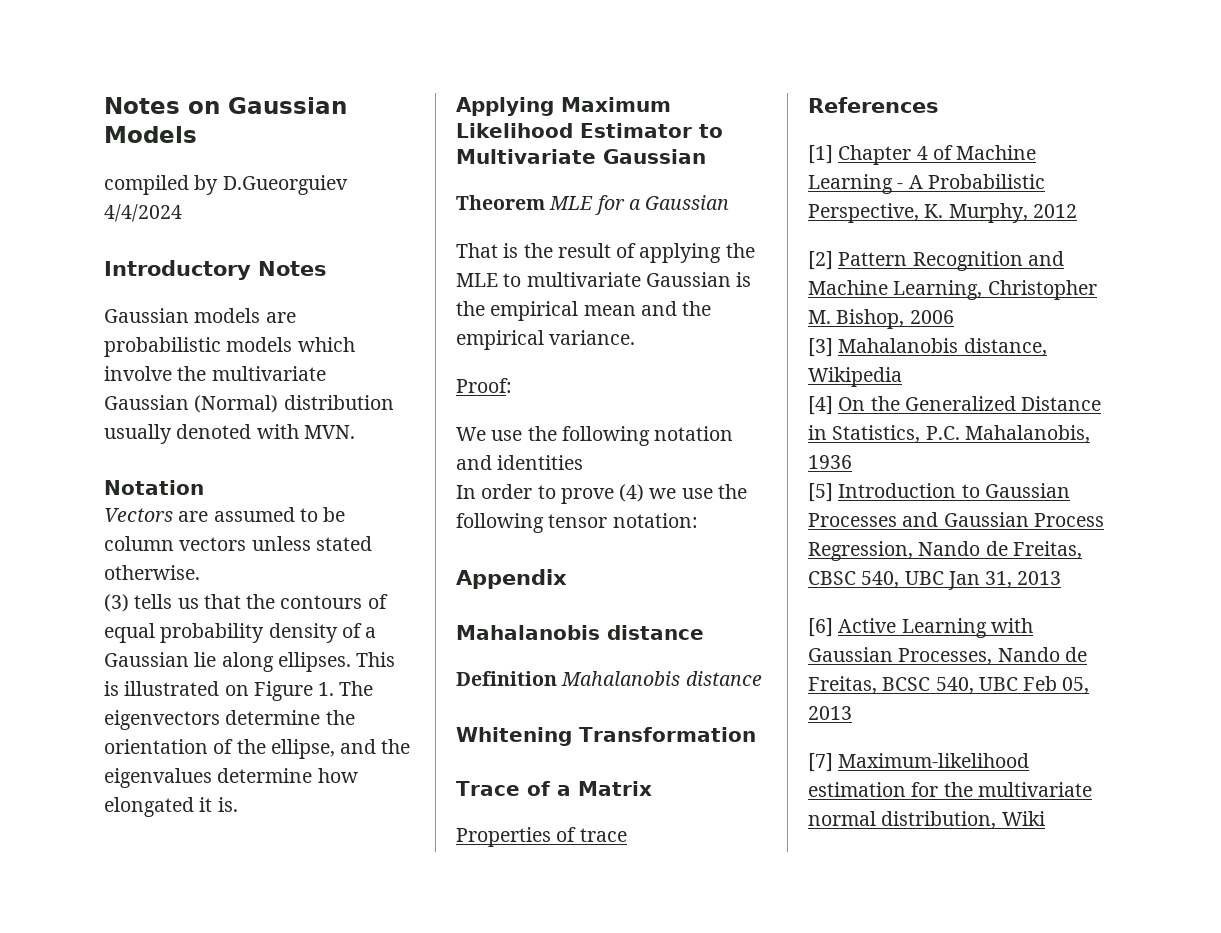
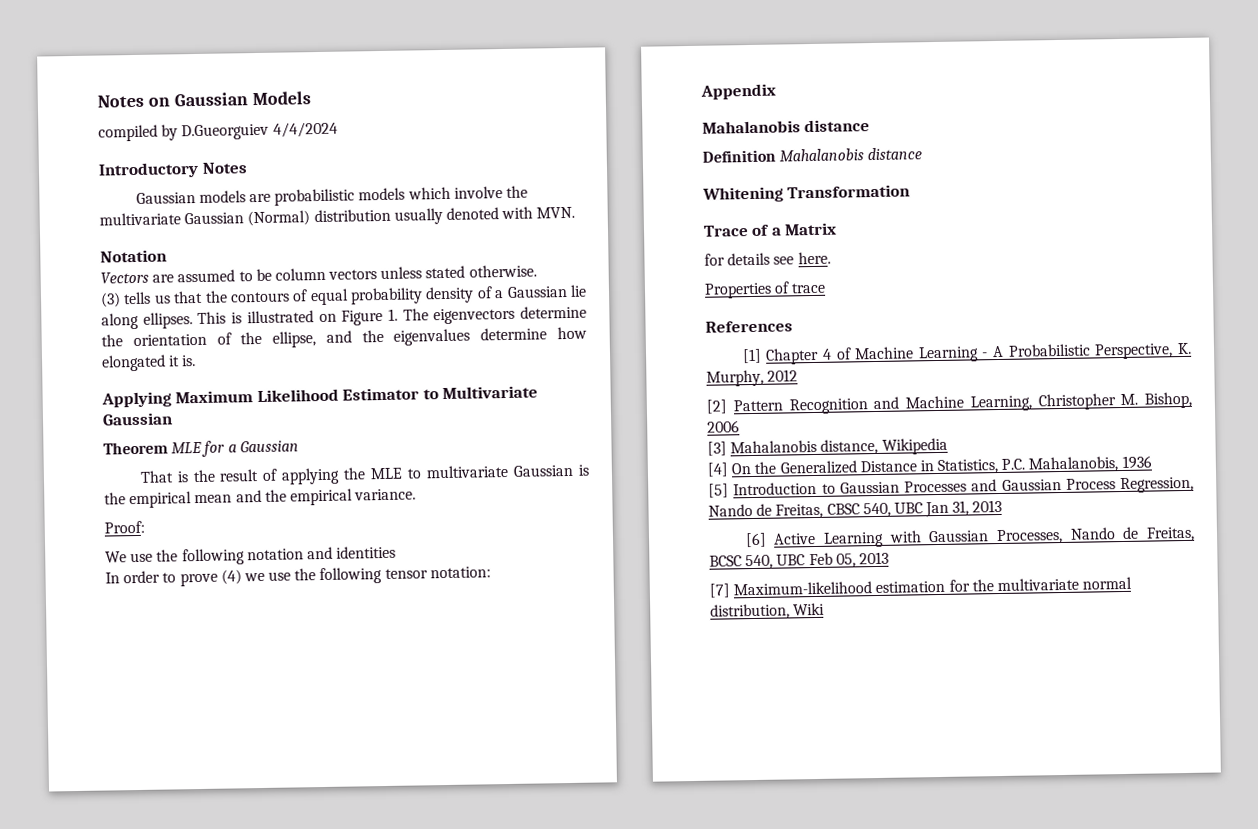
(652, 788) none -> [704,251,831,266] // for details see here.

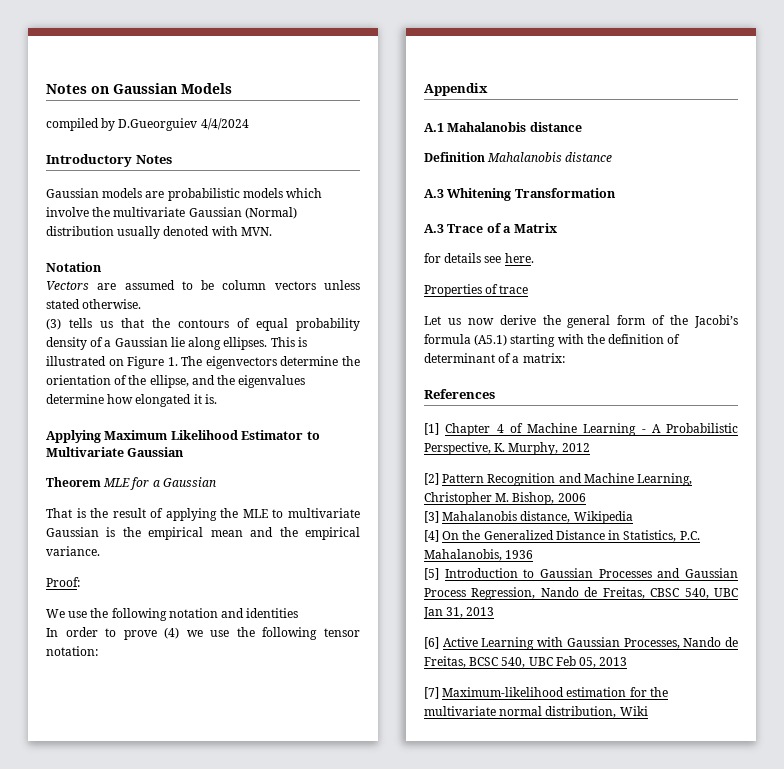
(776, 91) none -> [424,123,444,132] A.1
(923, 154) none -> [424,189,444,198] A.3
(911, 191) none -> [424,224,444,233] A.3
(827, 288) none -> [424,315,738,328] [424,334,681,347] [424,353,565,363] // Let us now derive the general form of the Jacobi’s formula (A5.1) starting with the definition of determinant of a matrix:

